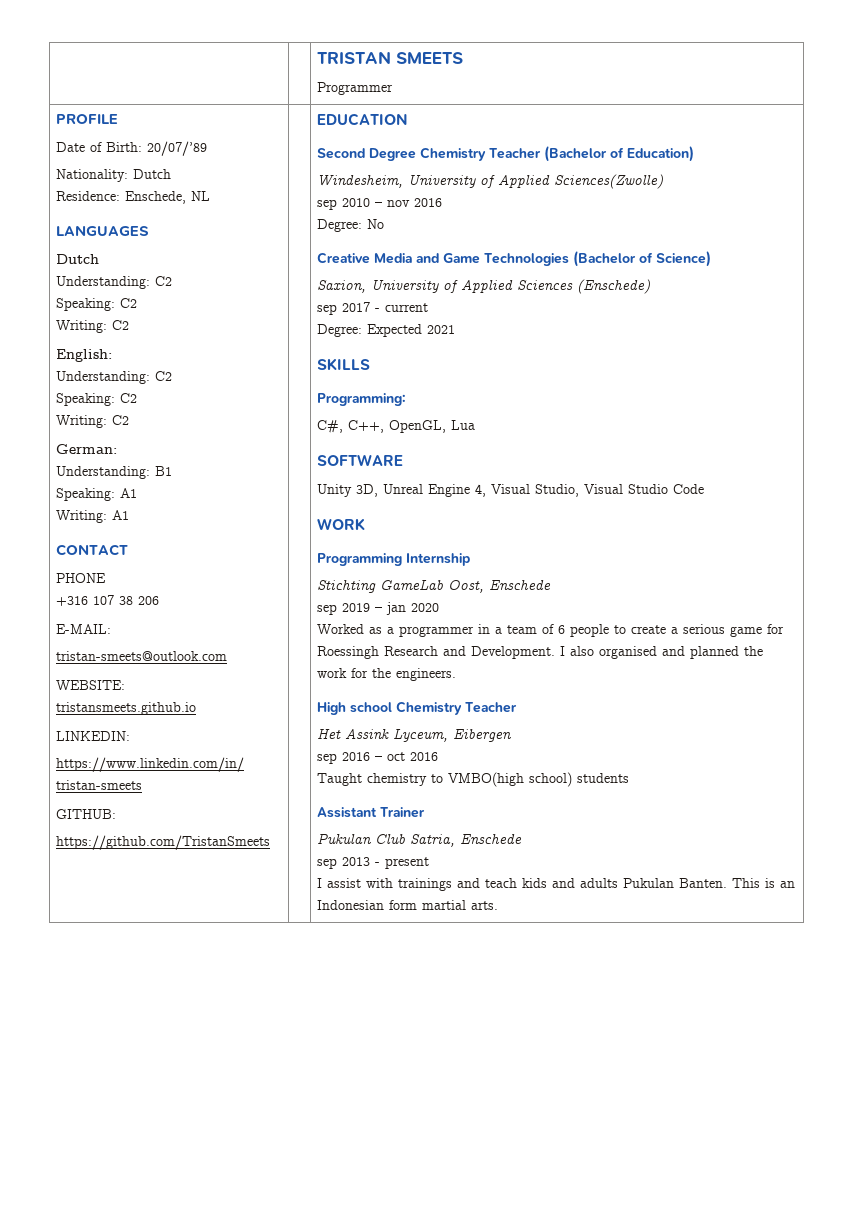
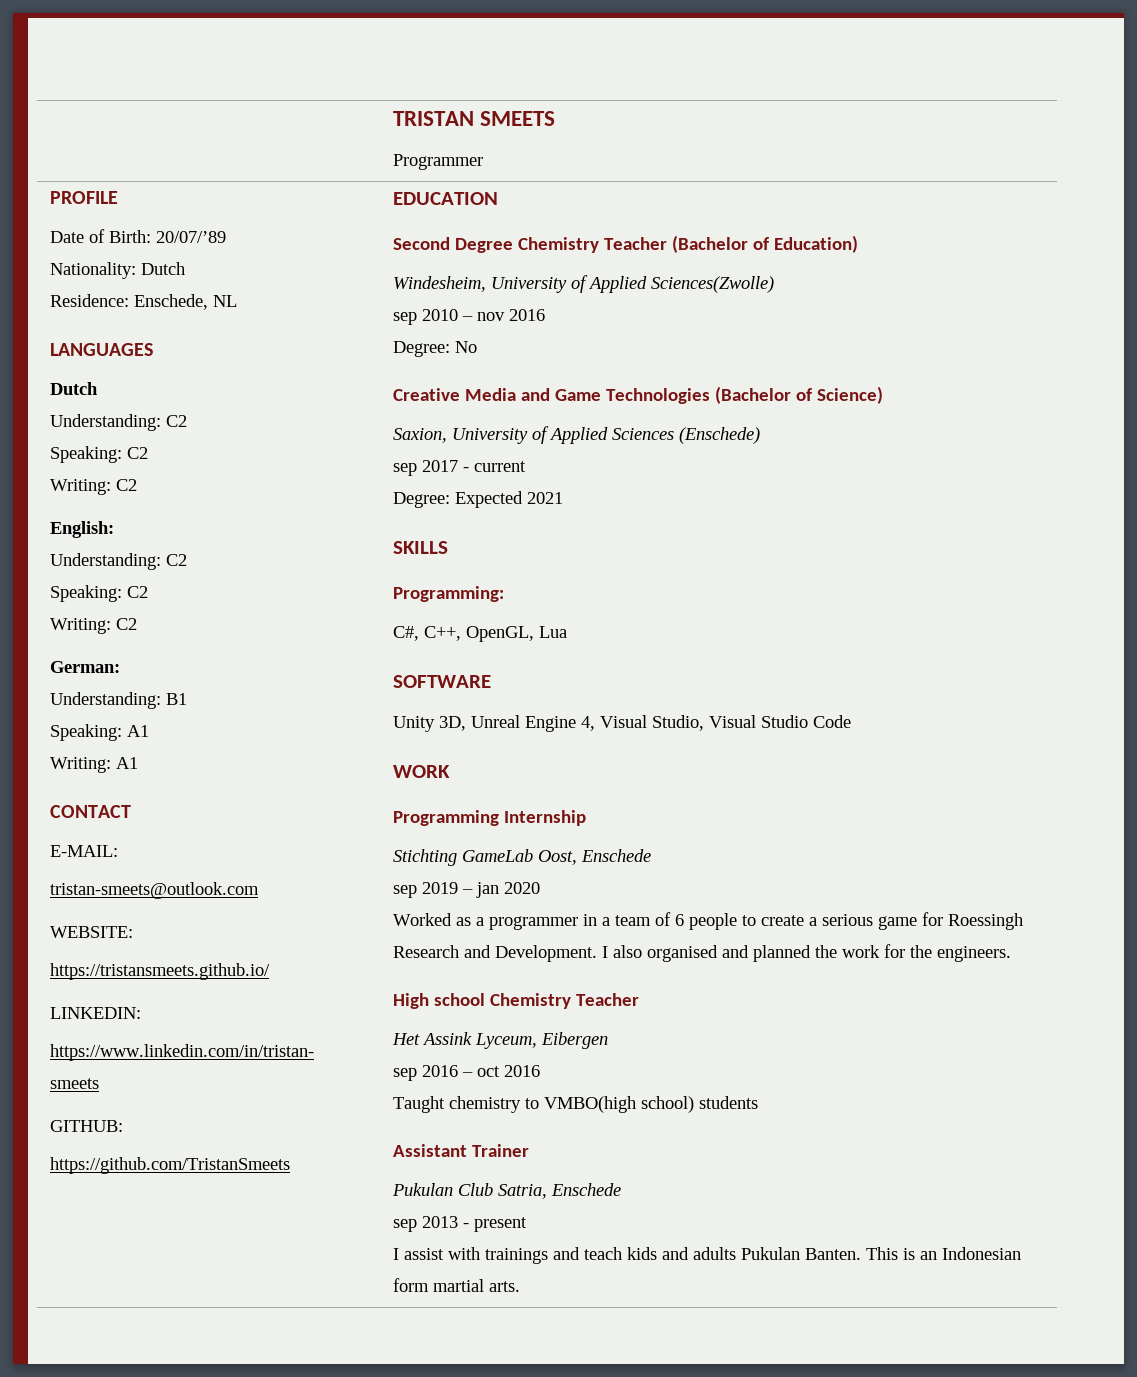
[56,573,107,583] [56,595,160,606] // PHONE // +316 107 38 206 -> (131, 811) none
[56,702,197,715] tristansmeets.github.io -> [49,963,270,980] https://tristansmeets.github.io/

